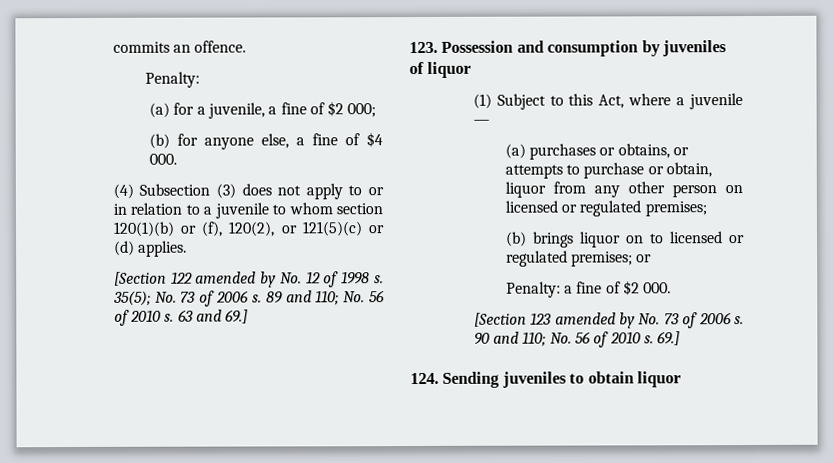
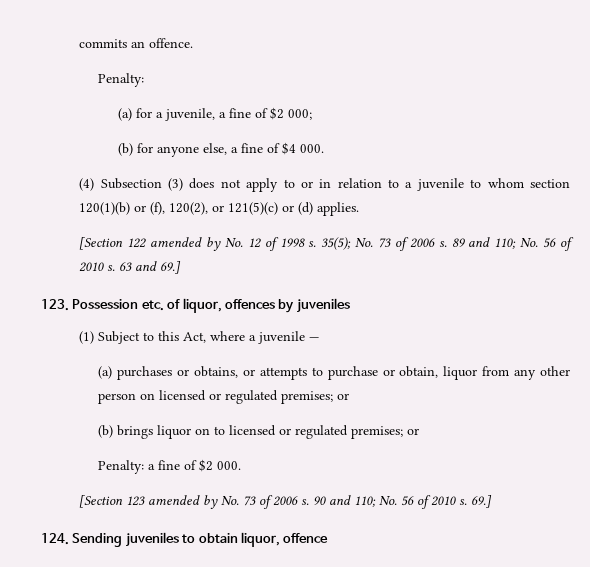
[516,40,639,57] and consumption -> [141,298,275,313] etc. of liquor, offences
[409,61,472,78] of liquor -> (350, 305) none
(707, 209) none -> [337,393,350,400] or
[637,371,682,388] liquor -> [240,532,329,547] liquor, offence

